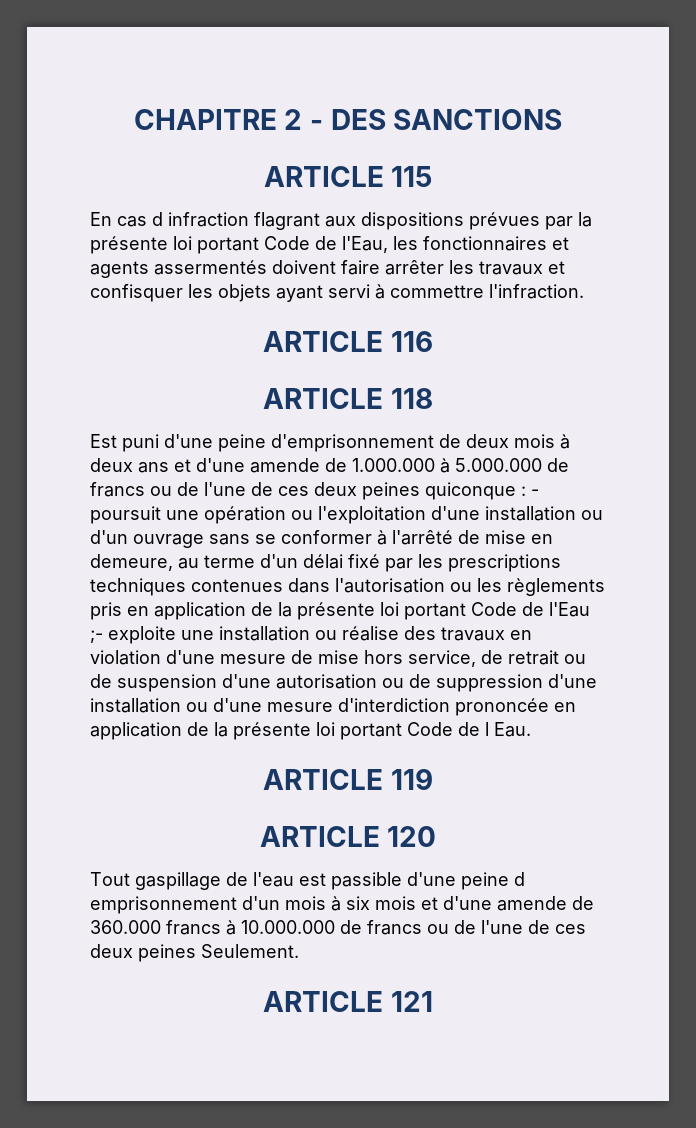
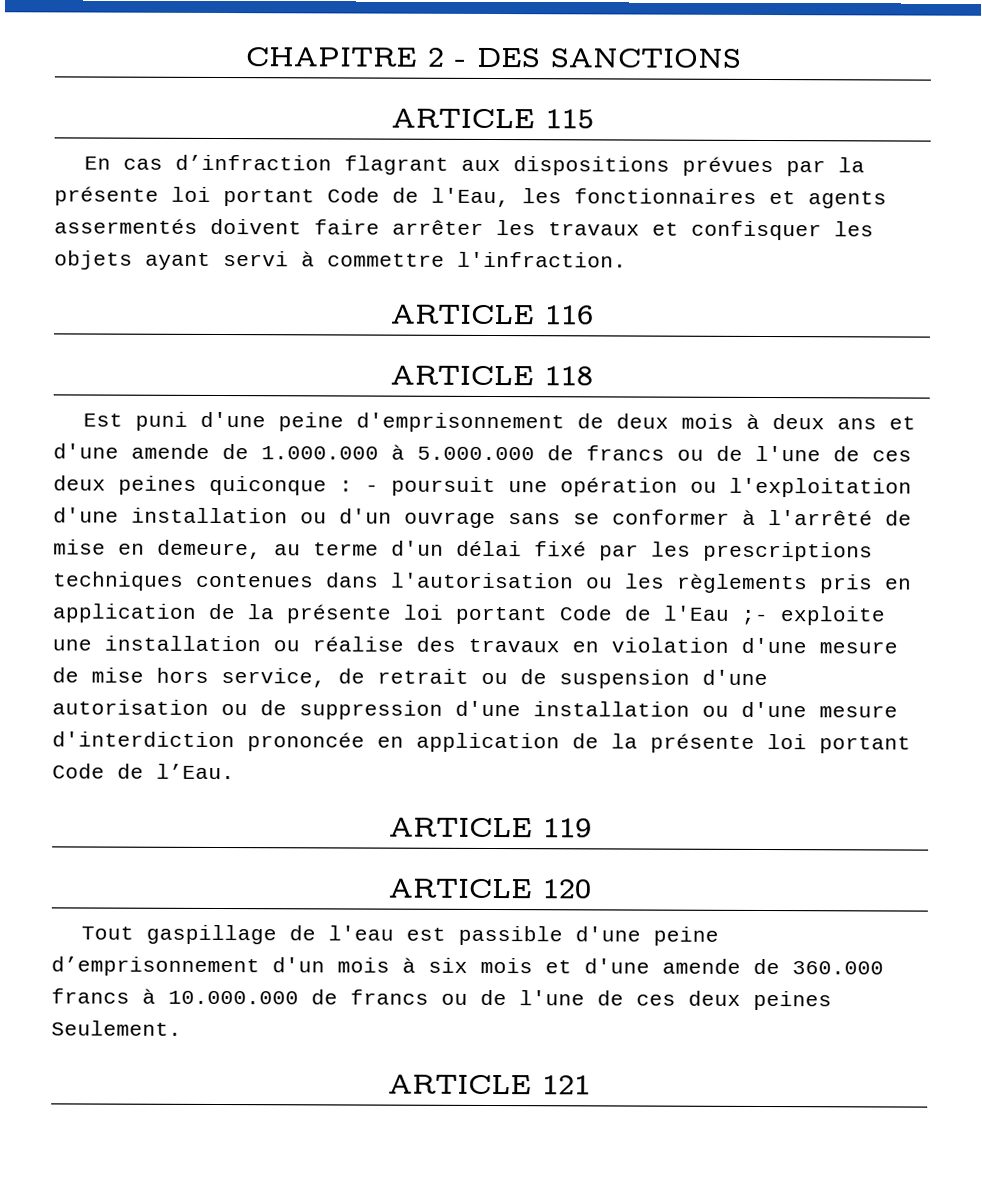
[152,212,249,227] d infraction -> [174,154,332,171] d’infraction
[485,722,531,737] l Eau. -> [156,763,235,780] l’Eau.
[514,872,525,886] [90,896,237,914] d emprisonnement -> [51,956,260,977] d’emprisonnement

